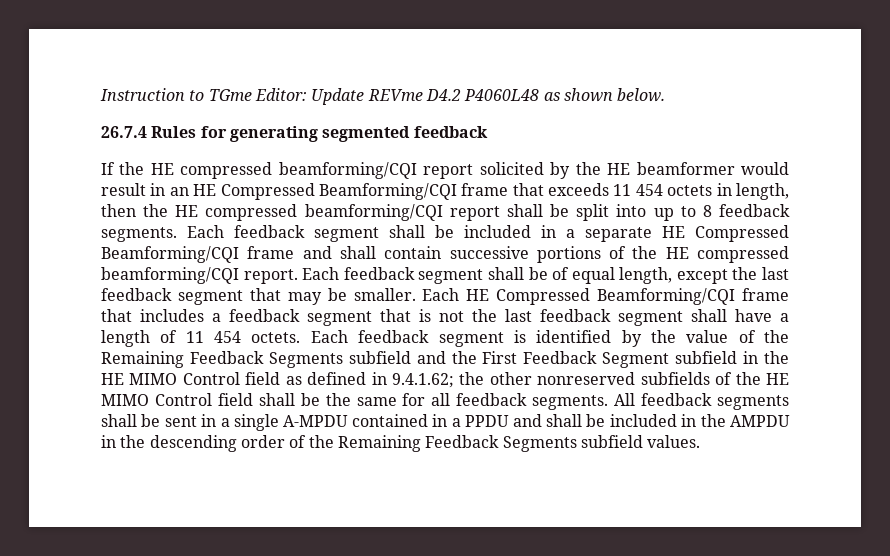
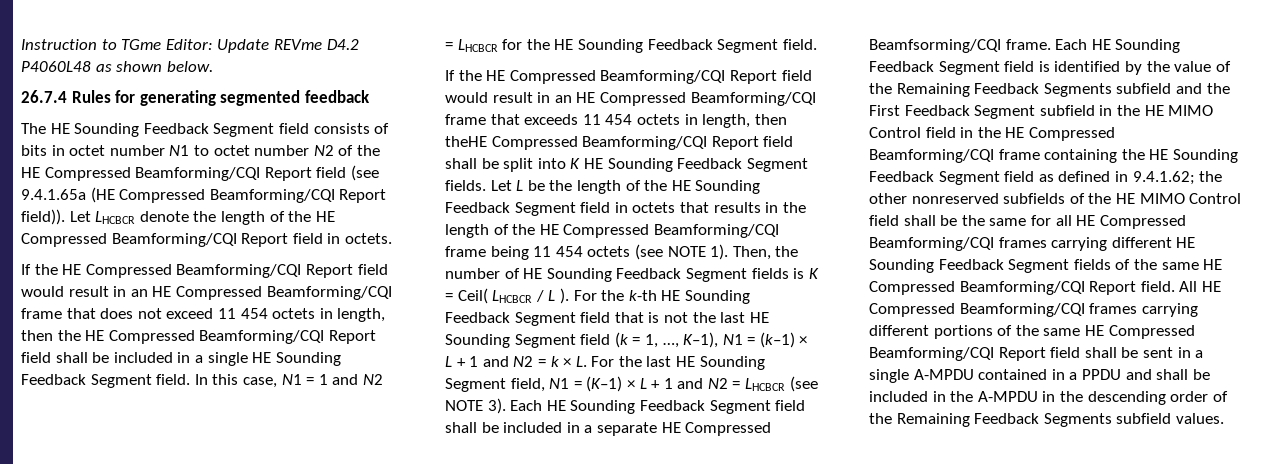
[101,162,735,179] If the HE compressed beamforming/CQI report solicited by the HE beamformer -> [21,123,390,137] [21,145,380,156] [21,165,379,181] [21,187,387,203] [21,209,335,225] [21,233,392,247] [21,264,388,278] [21,286,392,300] [21,308,386,322] [21,330,376,344] [21,352,341,366] [21,374,383,388] [445,39,817,53] [445,70,812,84] The HE Sounding Feedback Segment field consists of bits in octet number N1 to octet number N2 of the HE Compressed Beamforming/CQI Report field (see 9.4.1.65a (HE Compressed Beamforming/CQI Report field)). Let LHCBCR denote the length of the HE Compressed Beamforming/CQI Report field in octets. // If the HE Compressed Beamforming/CQI Report field would result in an HE Compressed Beamforming/CQI frame that does not exceed 11 454 octets in length, then the HE Compressed Beamforming/CQI Report field shall be included in a single HE Sounding Feedback Segment field. In this case, N1 = 1 and N2 = LHCBCR for the HE Sounding Feedback Segment field. // If the HE Compressed Beamforming/CQI Report field
[143,204,791,221] [101,225,379,242] the HE compressed beamforming/CQI report shall be split into up to 8 feedback segments. Each feedback segment -> [445,136,794,150] [445,158,808,172] [445,180,761,194] [445,202,806,216] [445,224,779,238] [445,244,799,260] [445,268,819,282] [445,288,750,304] [445,312,769,326] [445,332,808,348] [445,356,765,370] [445,376,818,392] [445,398,806,414] theHE Compressed Beamforming/CQI Report field shall be split into K HE Sounding Feedback Segment fields. Let L be the length of the HE Sounding Feedback Segment field in octets that results in the length of the HE Compressed Beamforming/CQI frame being 11 454 octets (see NOTE 1). Then, the number of HE Sounding Feedback Segment fields is K = Ceil( LHCBCR / L ). For the k-th HE Sounding Feedback Segment field that is not the last HE Sounding Segment field (k = 1, …, K–1), N1 = (k–1) × L + 1 and N2 = k × L. For the last HE Sounding Segment field, N1 = (K–1) × L + 1 and N2 = LHCBCR (see NOTE 3). Each HE Sounding Feedback Segment field
[101,246,789,263] [101,267,789,284] [101,288,790,305] [101,309,789,326] [101,330,504,347] Beamforming/CQI frame and shall contain successive portions of the HE compressed beamforming/CQI report. Each feedback segment shall be of equal length, except the last feedback segment that may be smaller. Each HE Compressed Beamforming/CQI frame that includes a feedback segment that is not the last feedback segment shall have a length of 11 454 octets. Each feedback segment -> [869,39,1181,53] [869,61,1035,75] Beamfsorming/CQI frame. Each HE Sounding Feedback Segment field
(281, 378) none -> [960,127,1115,141] [869,149,1238,163] [869,171,1035,185] in the HE Compressed Beamforming/CQI frame containing the HE Sounding Feedback Segment field
[456,393,789,410] feedback segments. All feedback segments -> [1076,215,1186,229] [869,237,1196,251] [869,259,1223,273] [869,281,1221,295] [869,303,1198,317] [869,325,1195,339] [869,347,1081,361] HE Compressed Beamforming/CQI frames carrying different HE Sounding Feedback Segment fields of the same HE Compressed Beamforming/CQI Report field. All HE Compressed Beamforming/CQI frames carrying different portions of the same HE Compressed Beamforming/CQI Report field
[730,415,791,427] AMPDU -> [977,391,1038,402] A-MPDU

